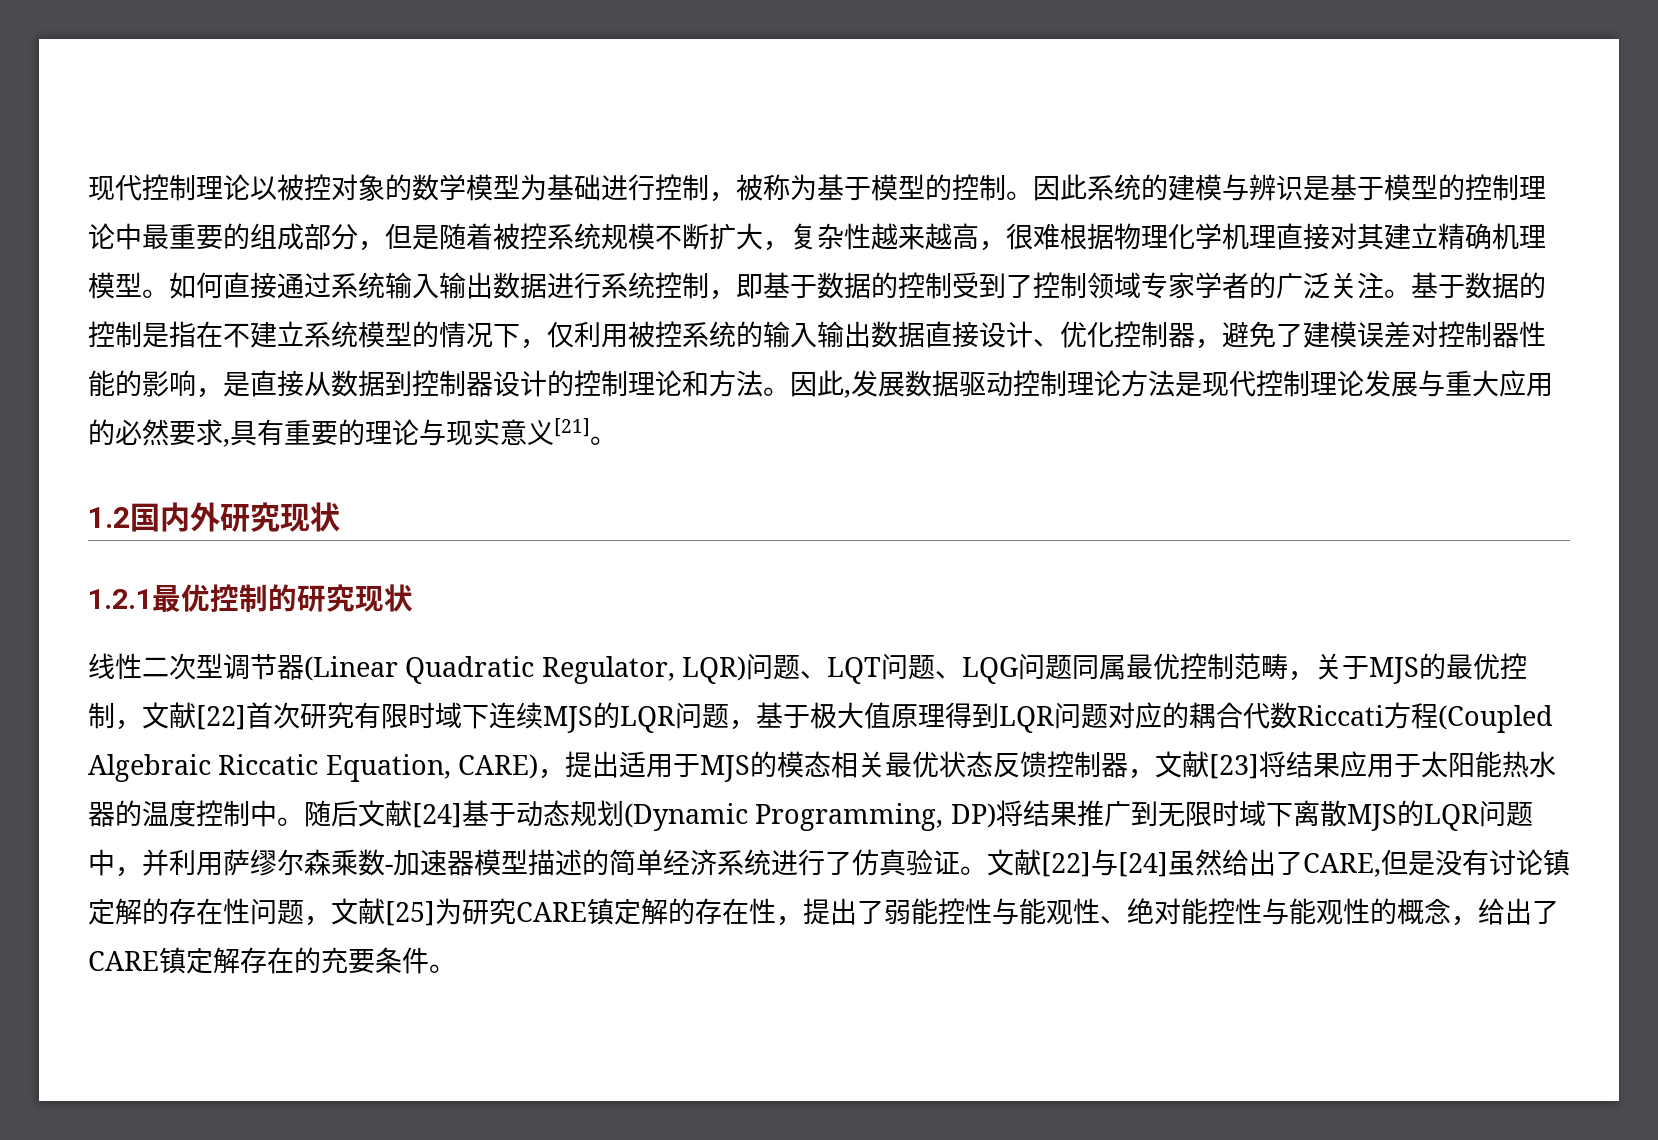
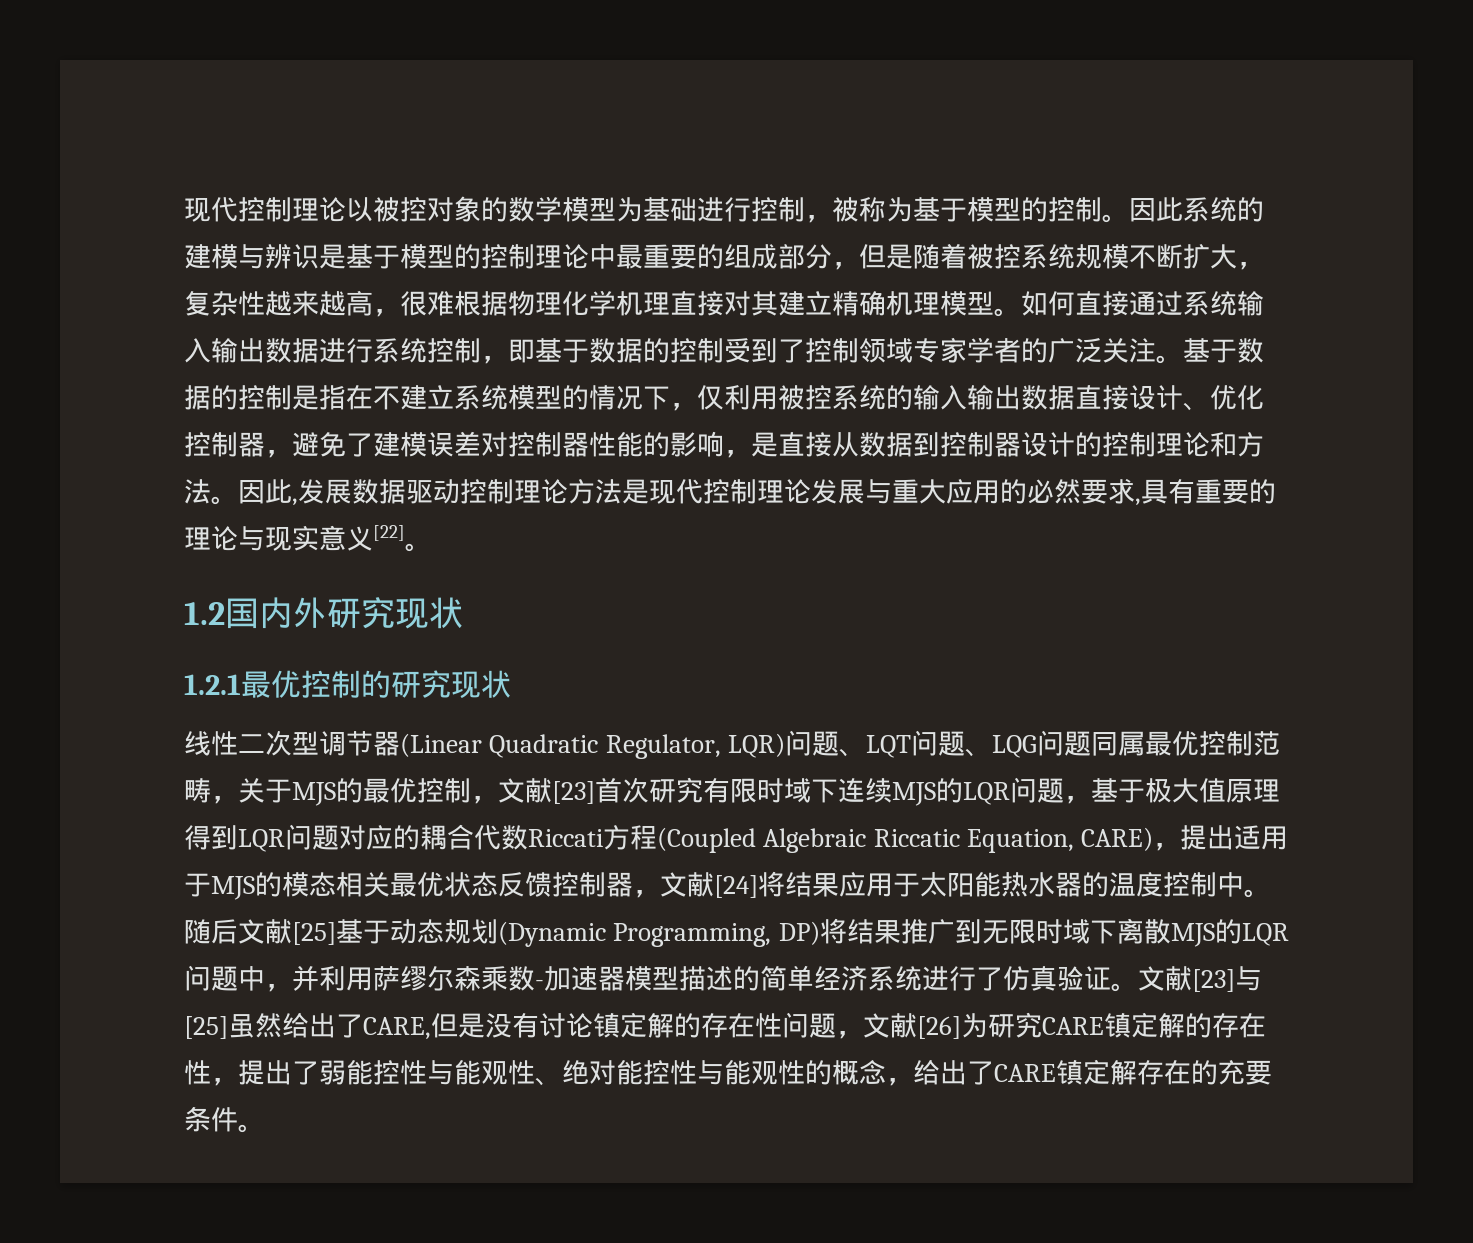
[554,418,590,437] [21] -> [373,525,405,541] [22]
[196,705,246,730] [22] -> [552,781,595,804] [23]
[1208,754,1259,779] [23] -> [714,875,758,898] [24]
[412,803,462,828] [24] -> [292,922,336,945] [25]
[1041,849,1168,877] [22]与[24] -> [1192,966,1262,992] [184,1016,228,1039] [23]与[25]
[385,901,435,926] [25] -> [917,1016,961,1039] [26]

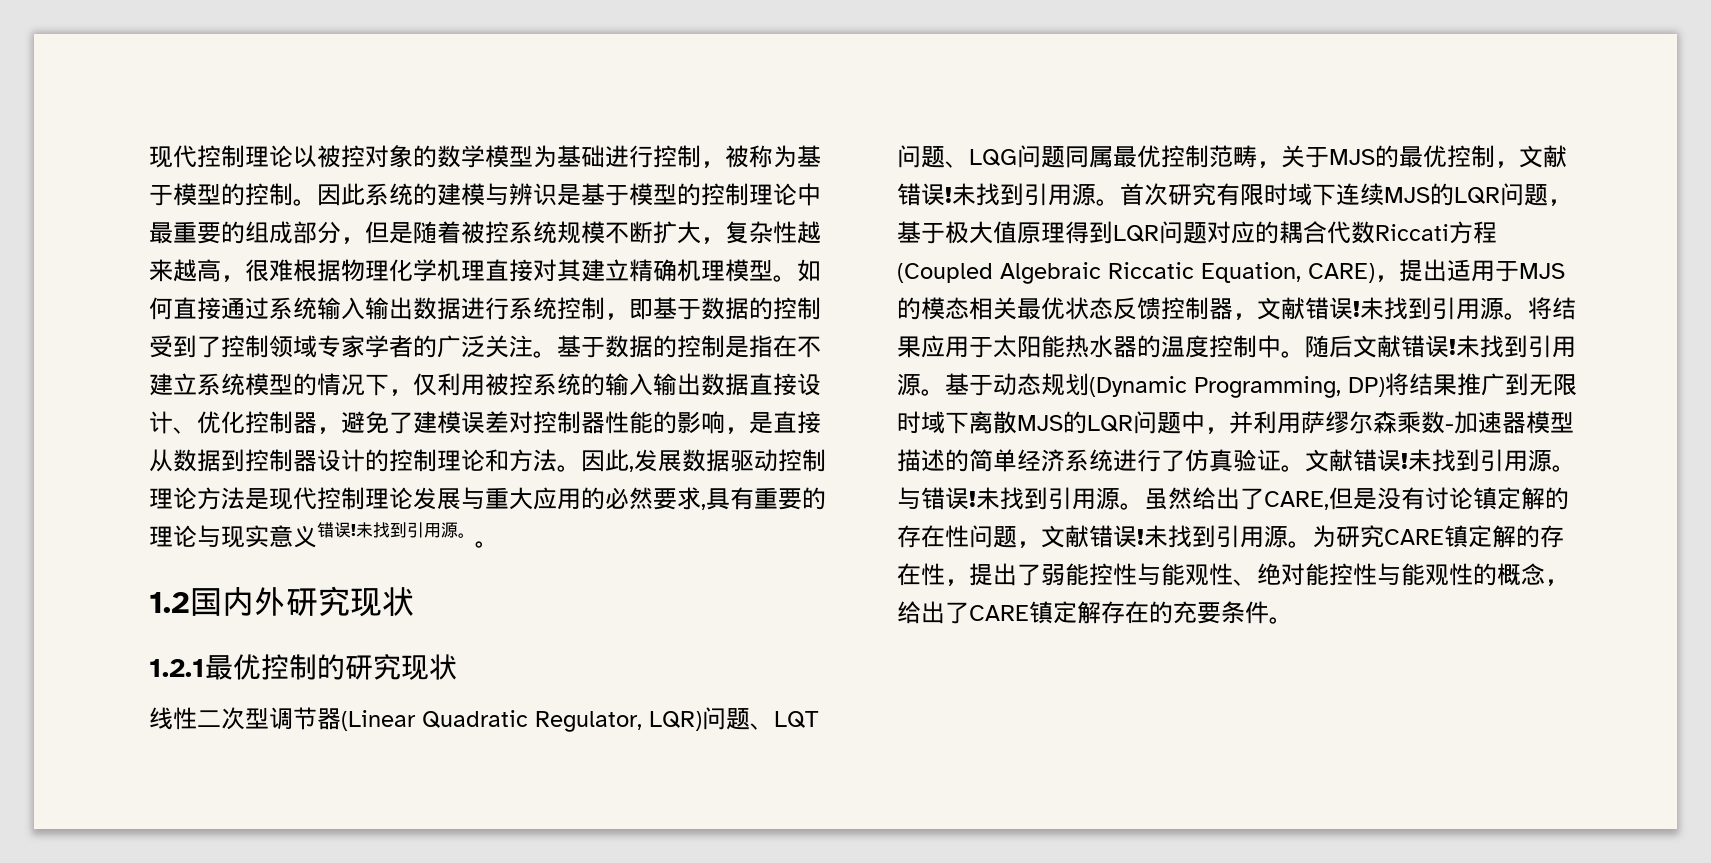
[373,525,405,541] [22] -> [317,522,475,538] 错误!未找到引用源。
[552,781,595,804] [23] -> [897,183,1120,206] 错误!未找到引用源。
[714,875,758,898] [24] -> [1305,297,1528,320] 错误!未找到引用源。
[292,922,336,945] [25] -> [1401,335,1576,358] [897,373,945,396] 错误!未找到引用源。
[1192,966,1262,992] [184,1016,228,1039] [23]与[25] -> [1353,449,1576,472] [897,487,1144,510] 错误!未找到引用源。与错误!未找到引用源。
[917,1016,961,1039] [26] -> [1089,525,1312,548] 错误!未找到引用源。

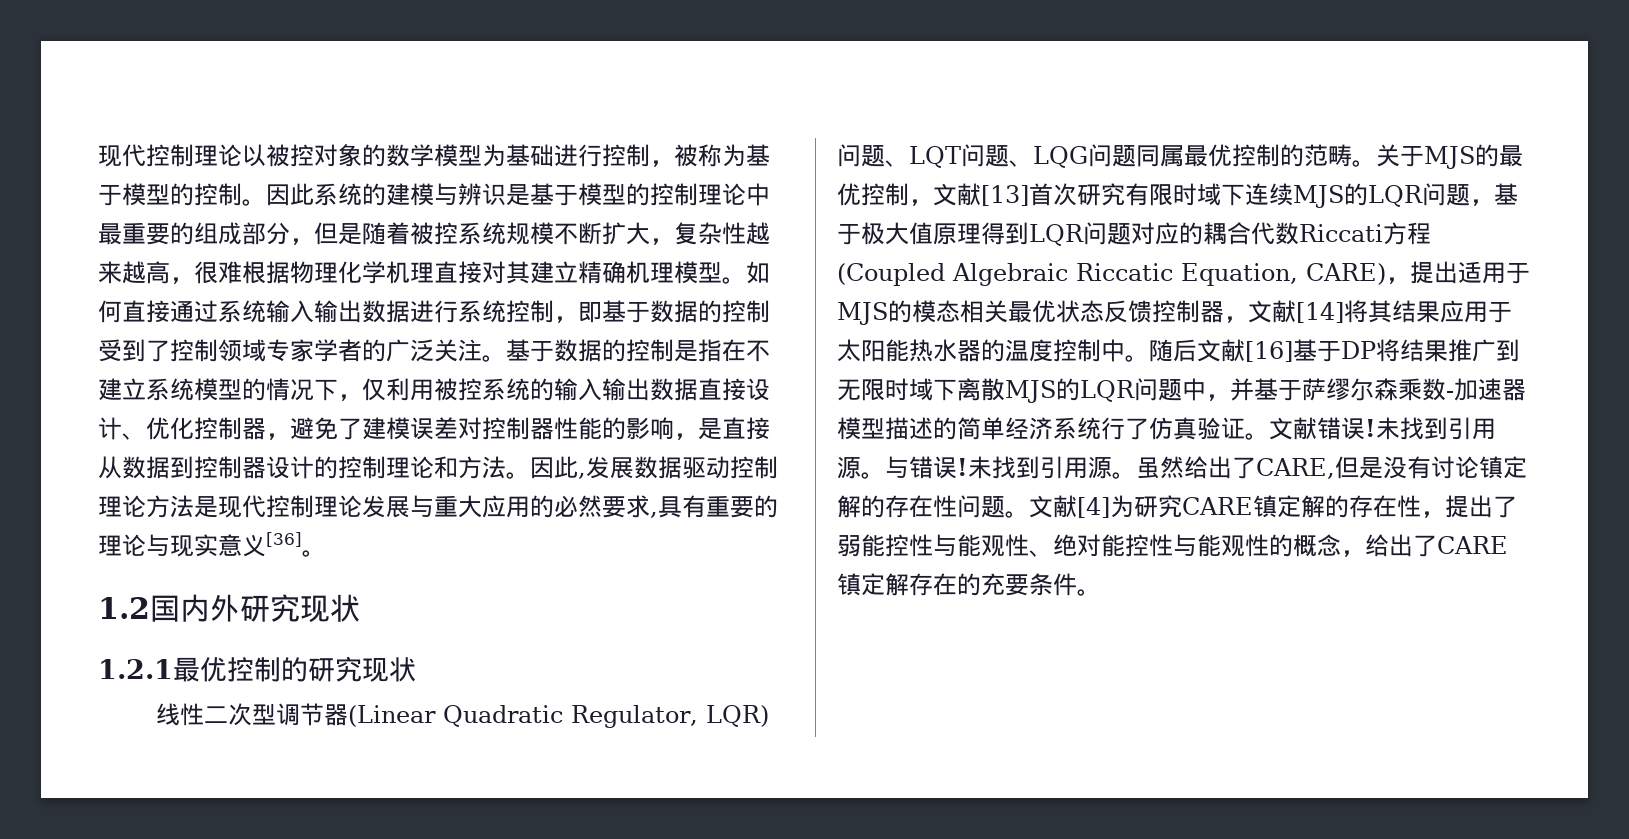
[317,522,475,538] 错误!未找到引用源。 -> [266,532,302,547] [36]
[1209,145,1281,168] 范畴， -> [1280,144,1376,167] 的范畴。
[897,183,1120,206] 错误!未找到引用源。 -> [981,185,1029,206] [13]
[1305,297,1552,320] 错误!未找到引用源。将 -> [1296,300,1392,323] [14]将其
[1401,335,1576,358] [897,373,1385,398] 错误!未找到引用源。基于动态规划(Dynamic Programming, DP) -> [1245,339,1376,362] [16]基于DP
[1253,411,1301,434] 利用 -> [1254,378,1302,401] 基于
[1113,449,1137,471] 进 -> (1101, 428) none
[1017,525,1312,548] ，文献错误!未找到引用源。 -> [1005,495,1110,518] 。文献[4]

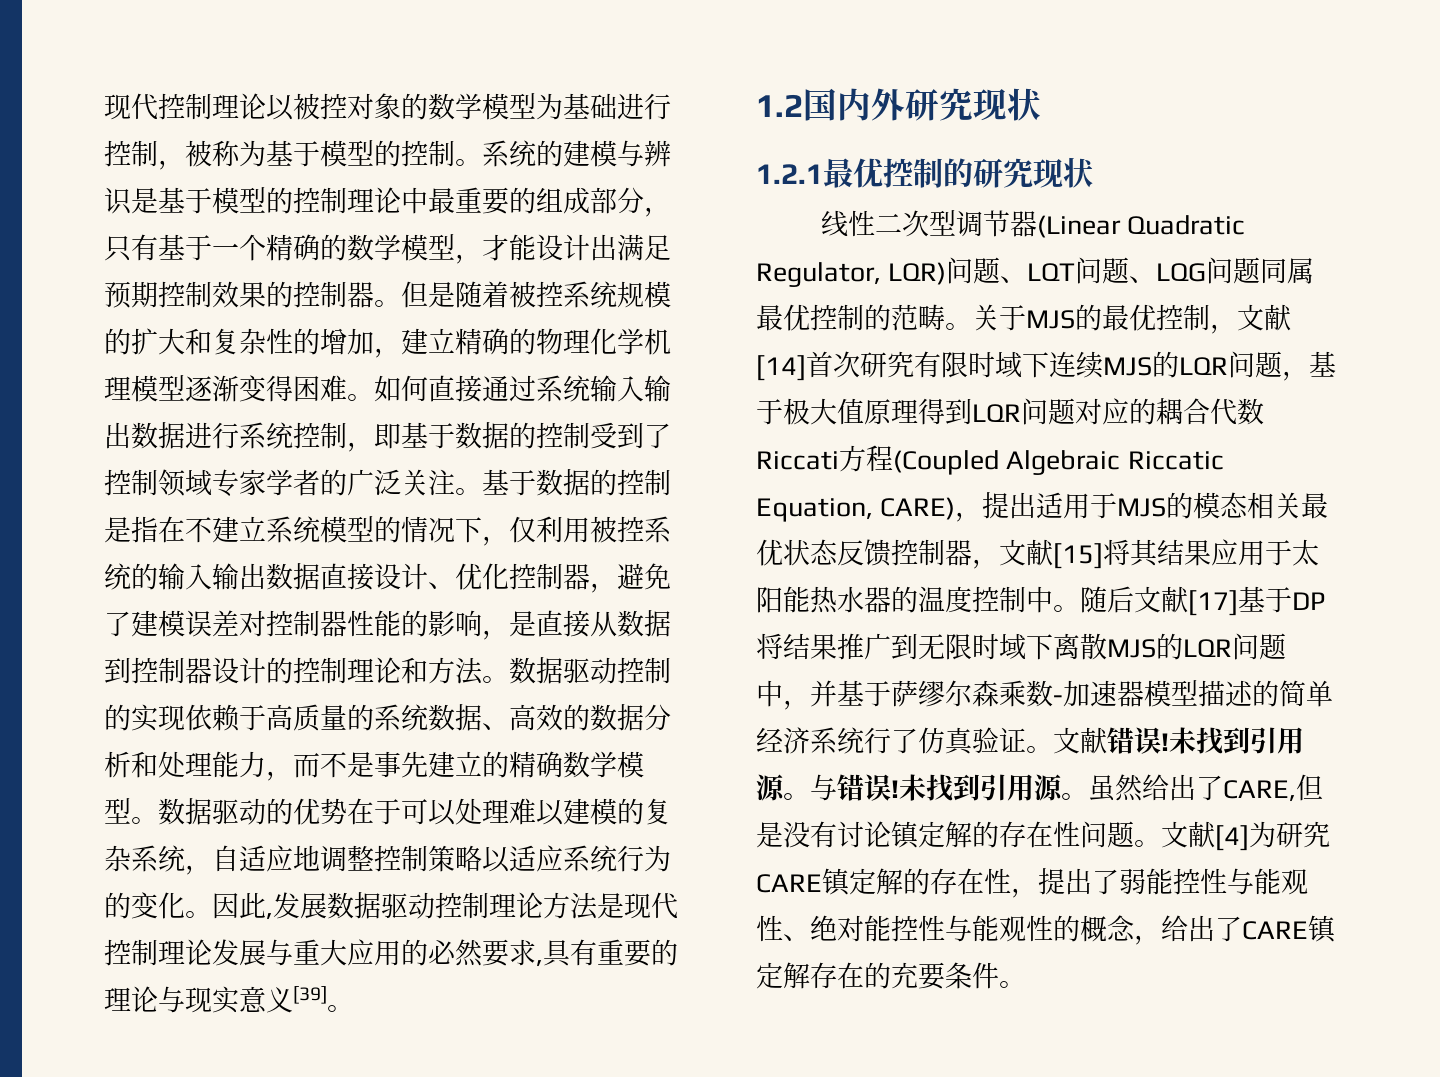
[266,183,314,206] 因此 -> (482, 162) none
(314, 241) none -> [104,234,671,264] [104,281,401,309] 只有基于一个精确的数学模型，才能设计出满足预期控制效果的控制器。
[554,222,770,245] [98,261,722,284] 不断扩大，复杂性越来越高，很难根据物理化学机理直接对其建立精确机理模型 -> [104,328,671,358] [104,375,347,402] 的扩大和复杂性的增加，建立精确的物理化学机理模型逐渐变得困难
(530, 475) none -> [509,657,671,684] [104,704,671,732] [104,751,644,781] [104,798,671,826] [104,845,671,875] [104,892,212,919] 数据驱动控制的实现依赖于高质量的系统数据、高效的数据分析和处理能力，而不是事先建立的精确数学模型。数据驱动的优势在于可以处理难以建模的复杂系统，自适应地调整控制策略以适应系统行为的变化。
[266,532,302,547] [36] -> [293,986,327,1004] [39]
[981,185,1029,206] [13] -> [756,355,806,381] [14]
[1296,302,1344,323] [14] -> [1053,543,1103,569] [15]
[1245,341,1293,362] [16] -> [1188,590,1238,616] [17]

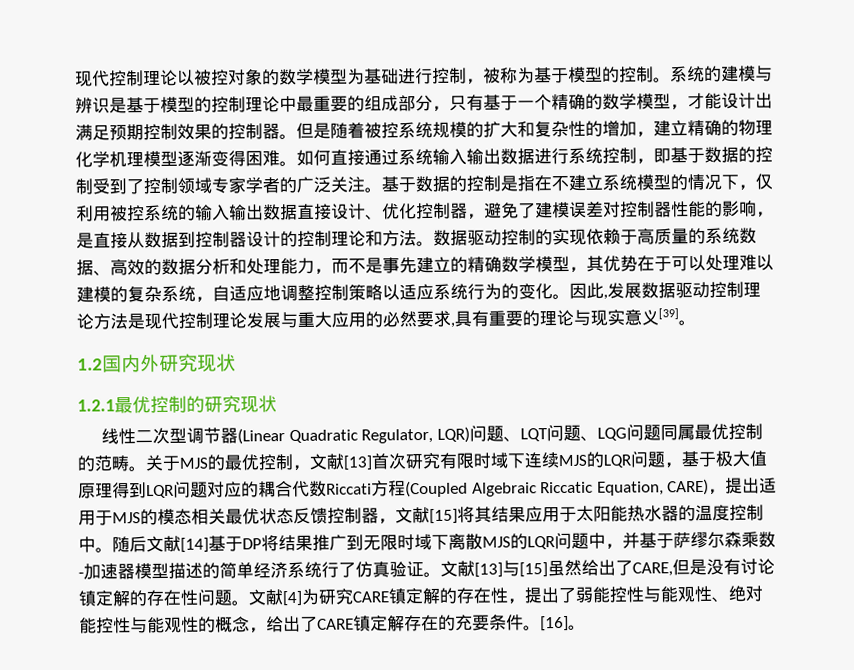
[131,798,293,825] 。数据驱动的 -> [569,255,604,273] ，其
[756,355,806,381] [14] -> [343,455,372,471] [13]
[1188,590,1238,616] [17] -> [180,537,209,553] [14]
[1107,727,1304,755] [756,774,1088,802] 错误!未找到引用源。与错误!未找到引用源。 -> [474,560,548,578] [13]与[15]
(1026, 984) none -> [540,615,586,632] [16]。

